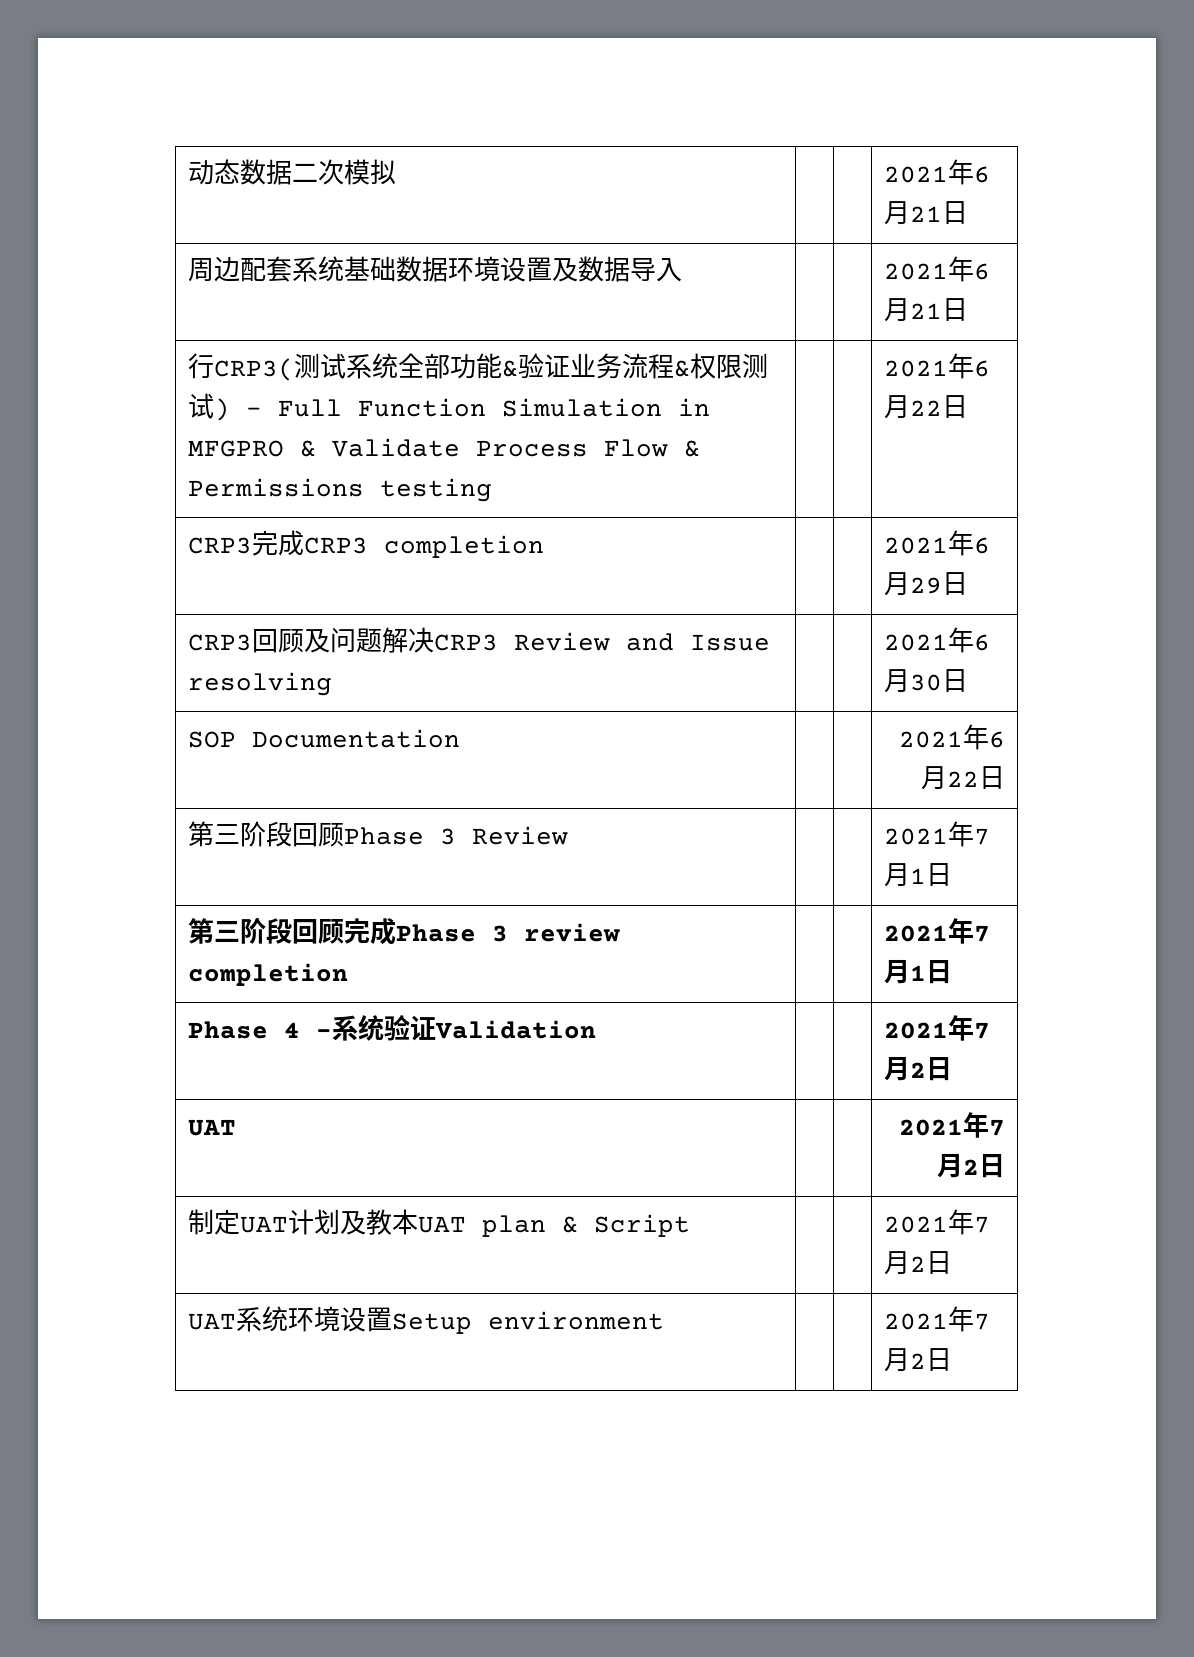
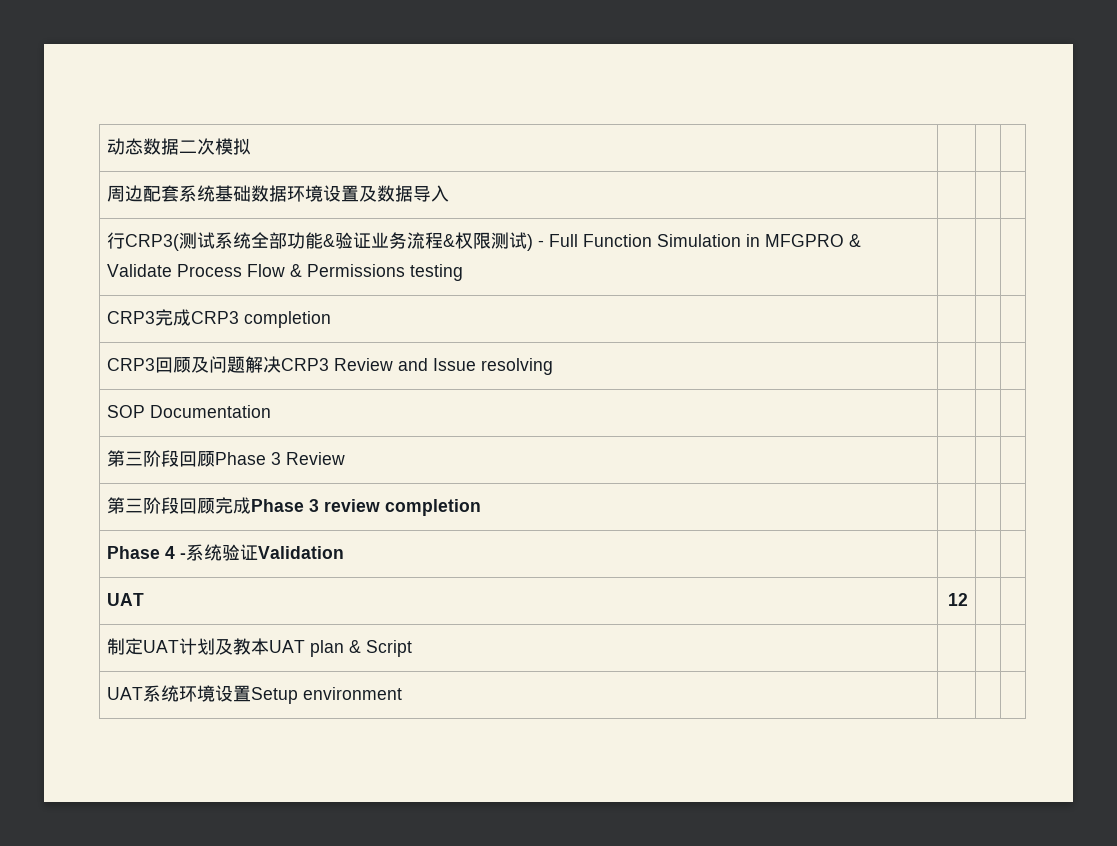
[883,159,990,185] [883,201,968,225] 2021年6月21日 -> (252, 146) none
[883,256,990,282] [883,298,968,322] 2021年6月21日 -> (450, 193) none
[883,353,990,379] [883,395,968,419] 2021年6月22日 -> (464, 272) none
[883,530,990,556] [883,572,968,596] 2021年6月29日 -> (332, 319) none
[883,627,990,653] [883,669,968,693] [187,729,460,748] [899,724,1006,750] [921,766,1006,790] 2021年6月30日 // SOP Documentation | | | 2021年6月22日 -> [107,405,272,418] // SOP Documentation | | |
[883,821,990,847] [883,863,952,887] 2021年7月1日 -> (346, 458) none
[883,918,990,944] [883,959,952,984] 2021年7月1日 -> (482, 507) none
[883,1015,990,1041] [883,1056,952,1081] [187,1119,236,1136] [899,1112,1006,1138] [937,1153,1006,1178] 2021年7月2日 // UAT | | | 2021年7月2日 -> [107,593,145,606] [947,593,968,606] // UAT | 12 | |
[883,1209,990,1235] [883,1251,952,1275] 2021年7月2日 -> (413, 648) none
[883,1306,990,1332] [883,1348,952,1372] 2021年7月2日 -> (403, 693) none

